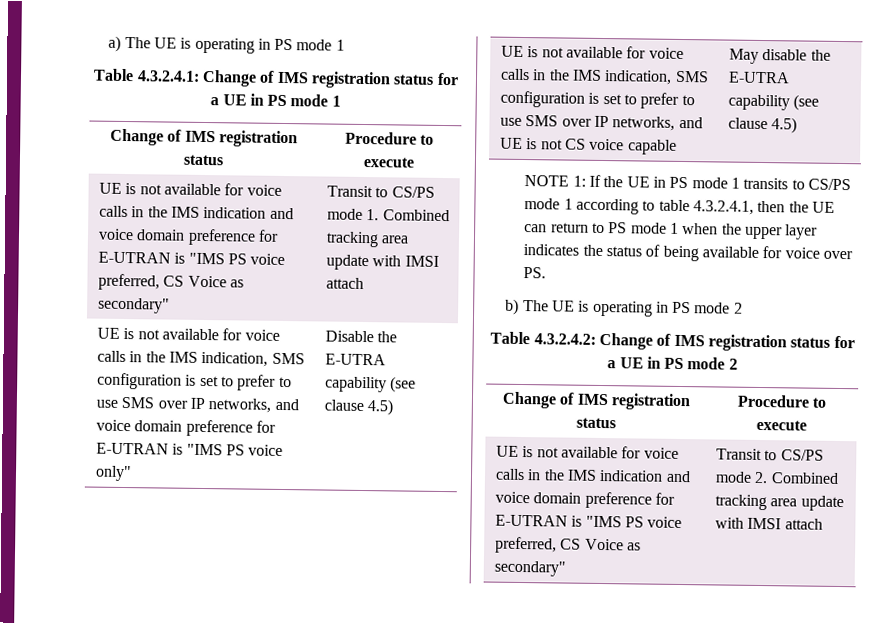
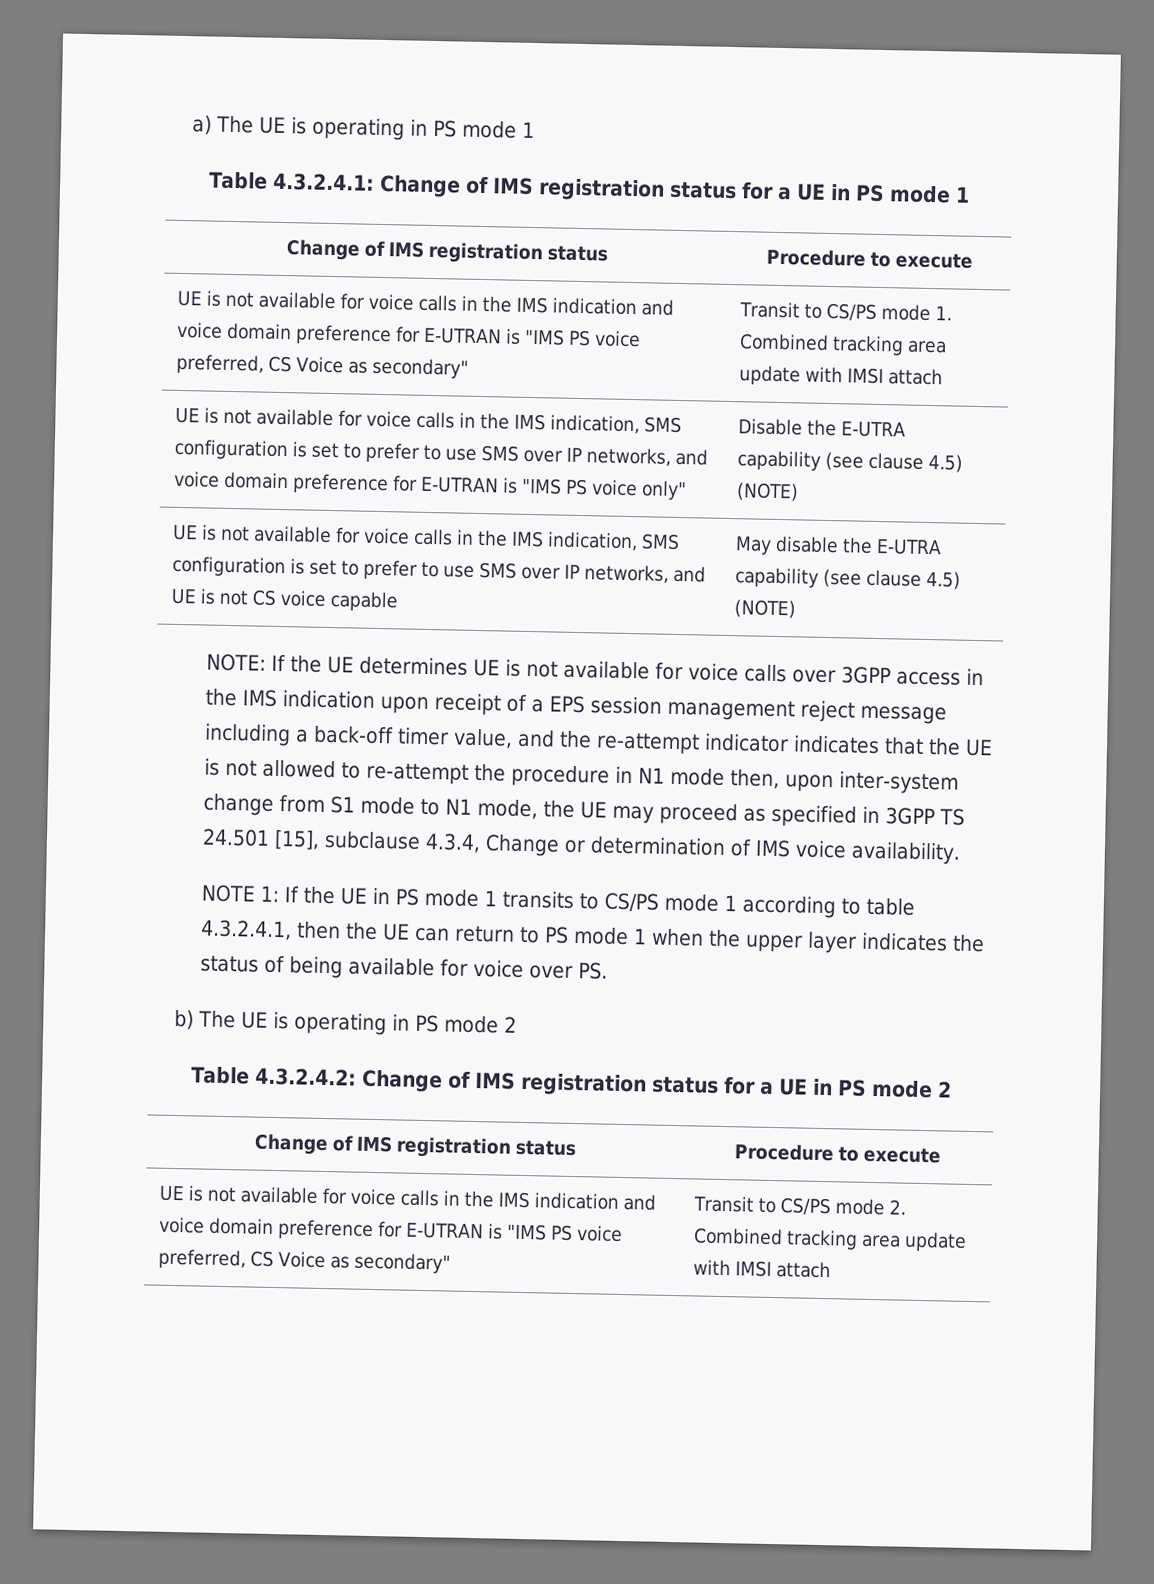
(394, 407) none -> [736,482,800,502] (NOTE)
(798, 125) none -> [734,599,797,619] [205,653,984,686] [204,688,947,725] [203,723,993,757] [203,758,959,795] [202,793,965,828] [201,828,961,865] (NOTE) // NOTE: If the UE determines UE is not available for voice calls over 3GPP access in the IMS indication upon receipt of a EPS session management reject message including a back-off timer value, and the re-attempt indicator indicates that the UE is not allowed to re-attempt the procedure in N1 mode then, upon inter-system change from S1 mode to N1 mode, the UE may proceed as specified in 3GPP TS 24.501 [15], subclause 4.3.4, Change or determination of IMS voice availability.

